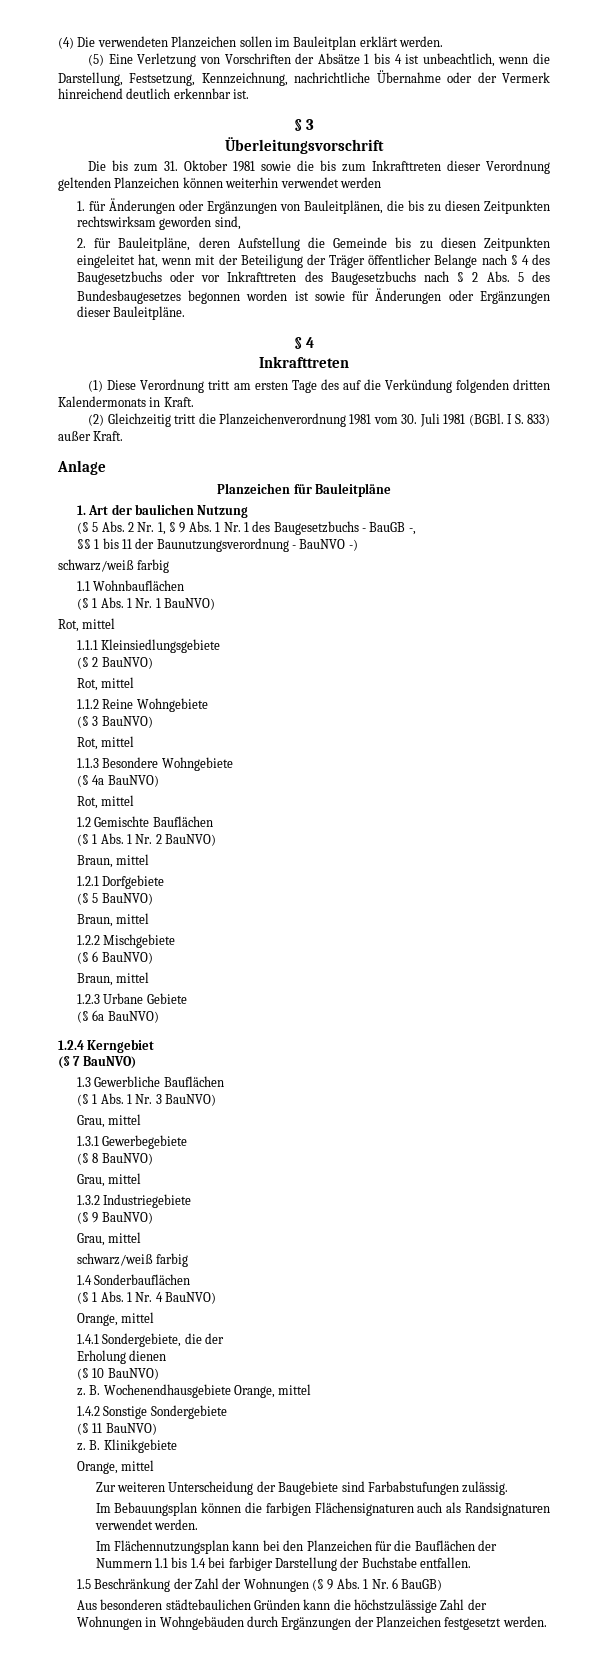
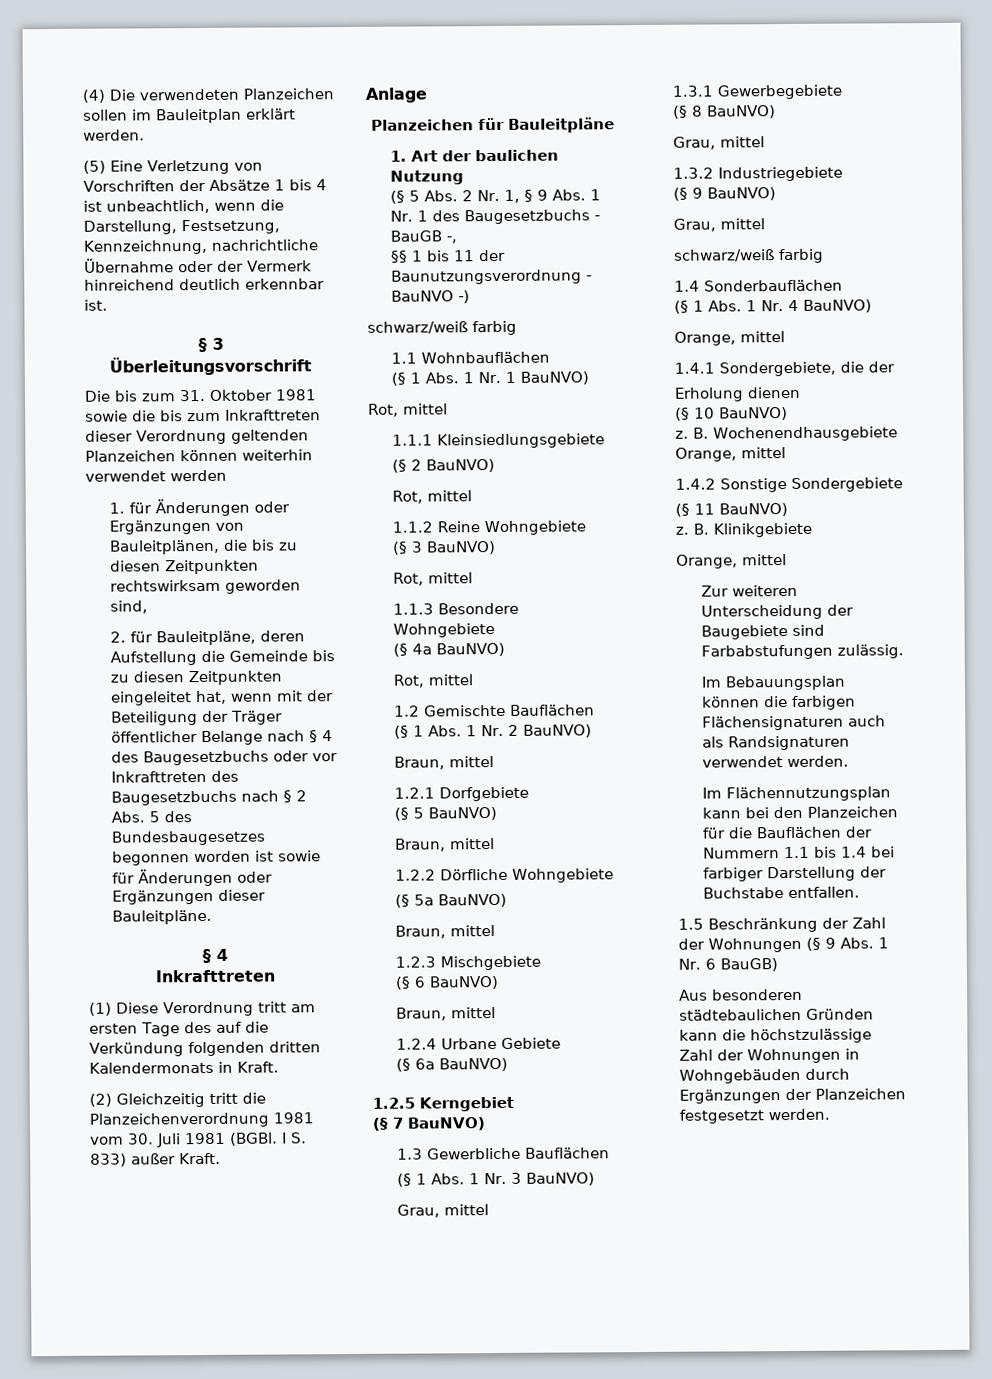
(100, 940) none -> [440,868,615,883] [395,893,508,908] [395,925,496,939] [395,956,437,968] Dörfliche Wohngebiete // (§ 5a BauNVO) // Braun, mittel // 1.2.3
[76,994,100,1004] 1.2.3 -> [396,1038,438,1050] 1.2.4
[58,1040,84,1050] 1.2.4 -> [372,1097,415,1109] 1.2.5

